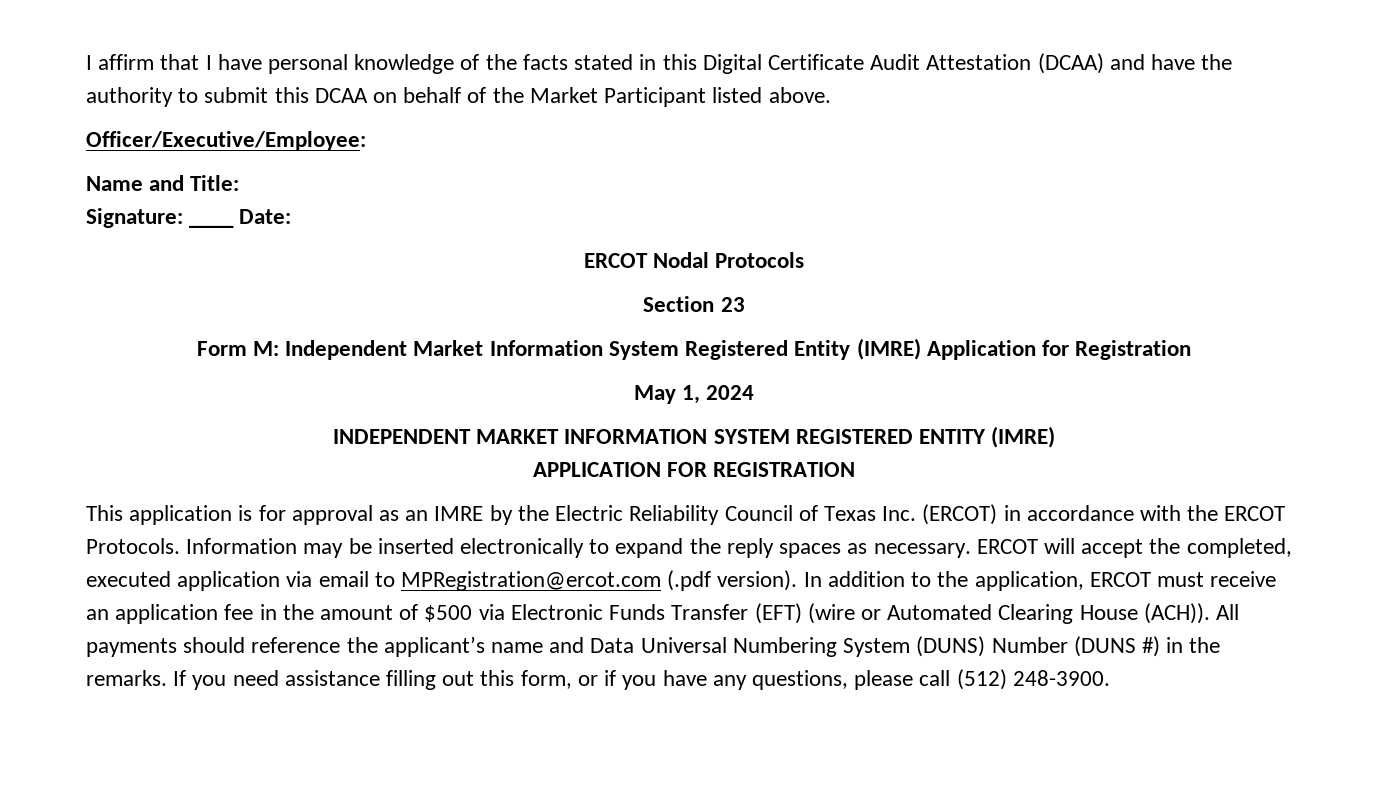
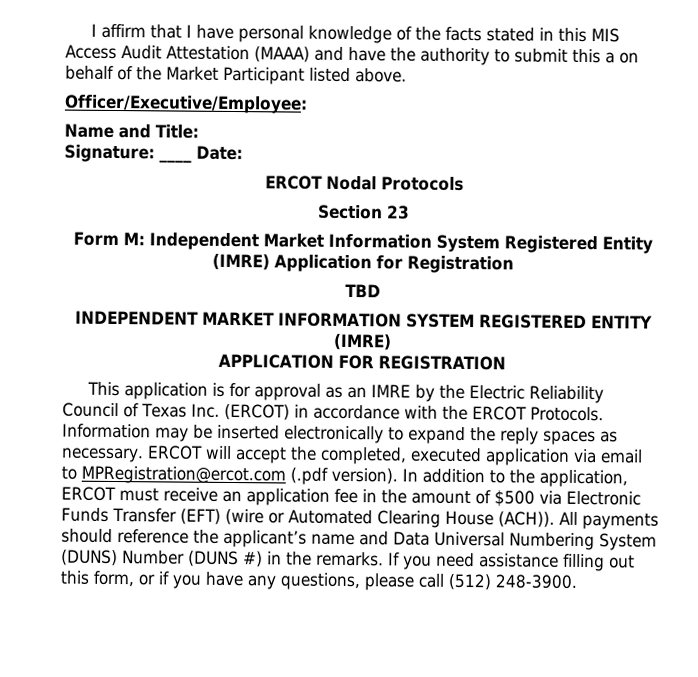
[702,54,864,74] Digital Certificate -> [591,28,621,43] [65,44,117,60] MIS Access
[1037,53,1104,74] (DCAA) -> [254,46,310,63] (MAAA)
[314,88,368,103] DCAA -> [605,52,615,64] a
[633,385,755,404] May 1, 2024 -> [345,283,381,298] TBD

